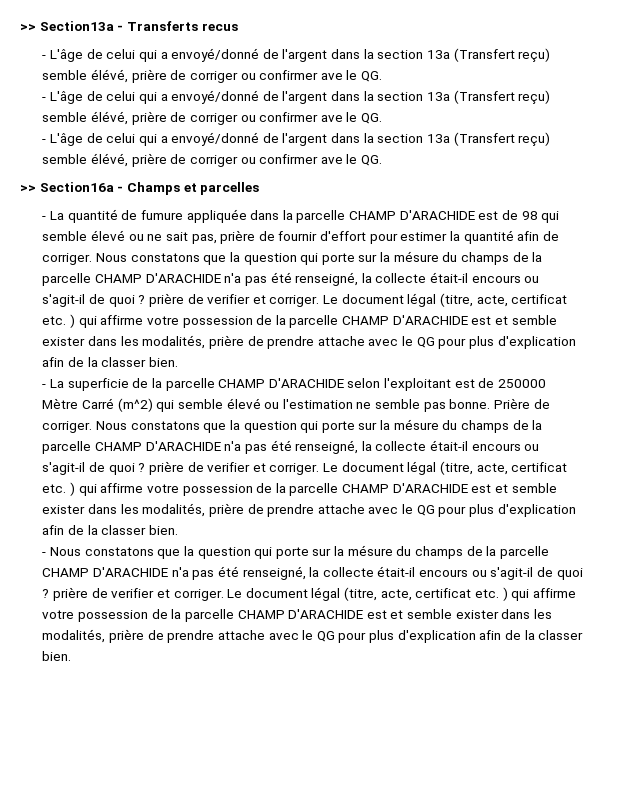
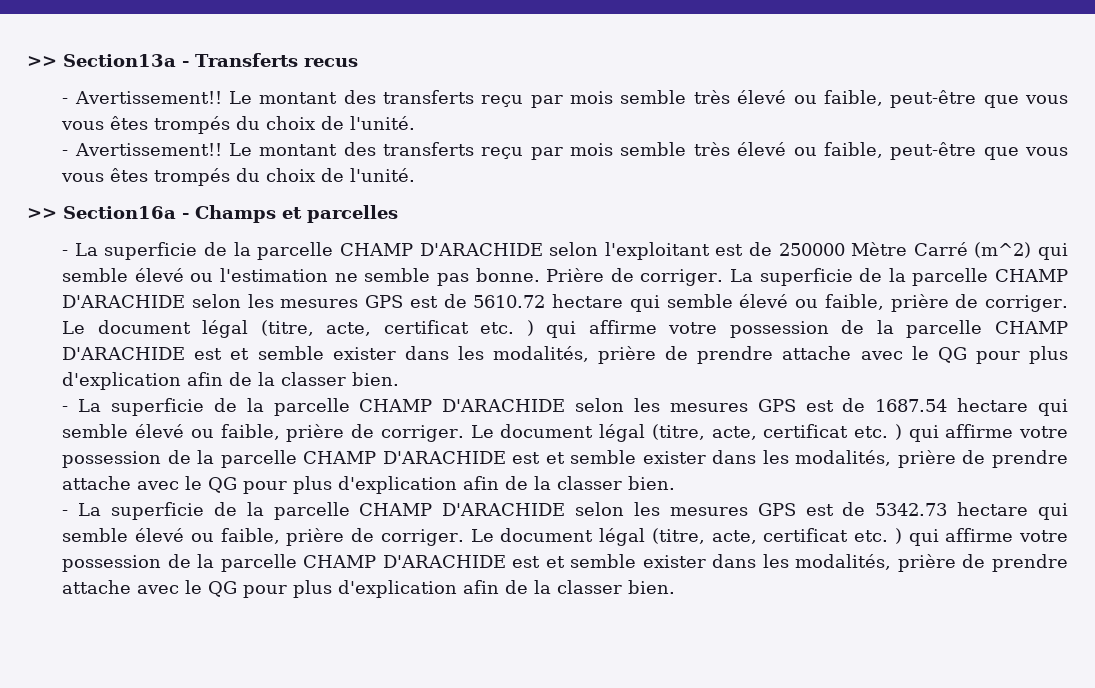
[49,48,551,62] [42,69,383,83] [42,90,551,104] [42,111,383,125] [42,132,551,146] [42,153,383,167] L'âge de celui qui a envoyé/donné de l'argent dans la section 13a (Transfert reçu) semble élévé, prière de corriger ou confirmer ave le QG. // - L'âge de celui qui a envoyé/donné de l'argent dans la section 13a (Transfert reçu) semble élévé, prière de corriger ou confirmer ave le QG. // - L'âge de celui qui a envoyé/donné de l'argent dans la section 13a (Transfert reçu) semble élévé, prière de corriger ou confirmer ave le QG. -> [74,90,1068,108] [61,116,416,134] [62,142,1068,160] [61,168,416,186] Avertissement!! Le montant des transferts reçu par mois semble très élevé ou faible, peut-être que vous vous êtes trompés du choix de l'unité. // - Avertissement!! Le montant des transferts reçu par mois semble très élevé ou faible, peut-être que vous vous êtes trompés du choix de l'unité.
[67,209,560,223] [42,230,560,244] [42,251,543,265] [42,272,540,286] [42,293,266,307] quantité de fumure appliquée dans la parcelle CHAMP D'ARACHIDE est de 98 qui semble élevé ou ne sait pas, prière de fournir d'effort pour estimer la quantité afin de corriger. Nous constatons que la question qui porte sur la mésure du champs de la parcelle CHAMP D'ARACHIDE n'a pas été renseigné, la collecte était-il encours ou s'agit-il de quoi ? prière de verifier et -> [104,242,1068,260] [62,268,1068,286] [62,294,979,312] superficie de la parcelle CHAMP D'ARACHIDE selon l'exploitant est de 250000 Mètre Carré (m^2) qui semble élevé ou l'estimation ne semble pas bonne. Prière de corriger. La superficie de la parcelle CHAMP D'ARACHIDE selon les mesures GPS est de 5610.72 hectare qui semble élevé ou faible, prière de
[384,378,547,391] [42,398,550,412] [42,419,543,433] [42,440,540,454] [42,461,266,475] l'exploitant est de 250000 Mètre Carré (m^2) qui semble élevé ou l'estimation ne semble pas bonne. Prière de corriger. Nous constatons que la question qui porte sur la mésure du champs de la parcelle CHAMP D'ARACHIDE n'a pas été renseigné, la collecte était-il encours ou s'agit-il de quoi ? prière de verifier et -> [633,398,1068,416] [62,424,375,442] les mesures GPS est de 1687.54 hectare qui semble élevé ou faible, prière de
[49,545,550,559] [42,566,583,580] [42,587,170,601] Nous constatons que la question qui porte sur la mésure du champs de la parcelle CHAMP D'ARACHIDE n'a pas été renseigné, la collecte était-il encours ou s'agit-il de quoi ? prière de verifier et -> [78,502,1068,520] [62,528,375,546] La superficie de la parcelle CHAMP D'ARACHIDE selon les mesures GPS est de 5342.73 hectare qui semble élevé ou faible, prière de

